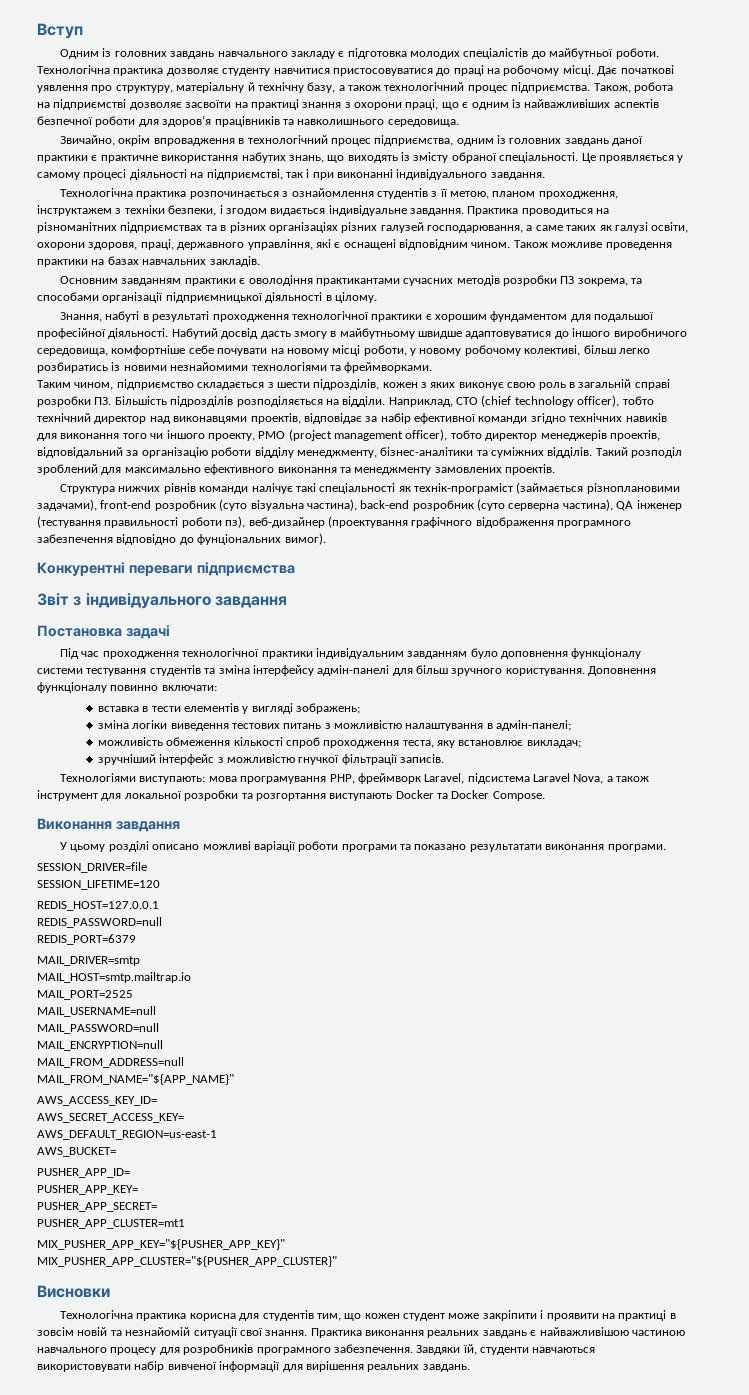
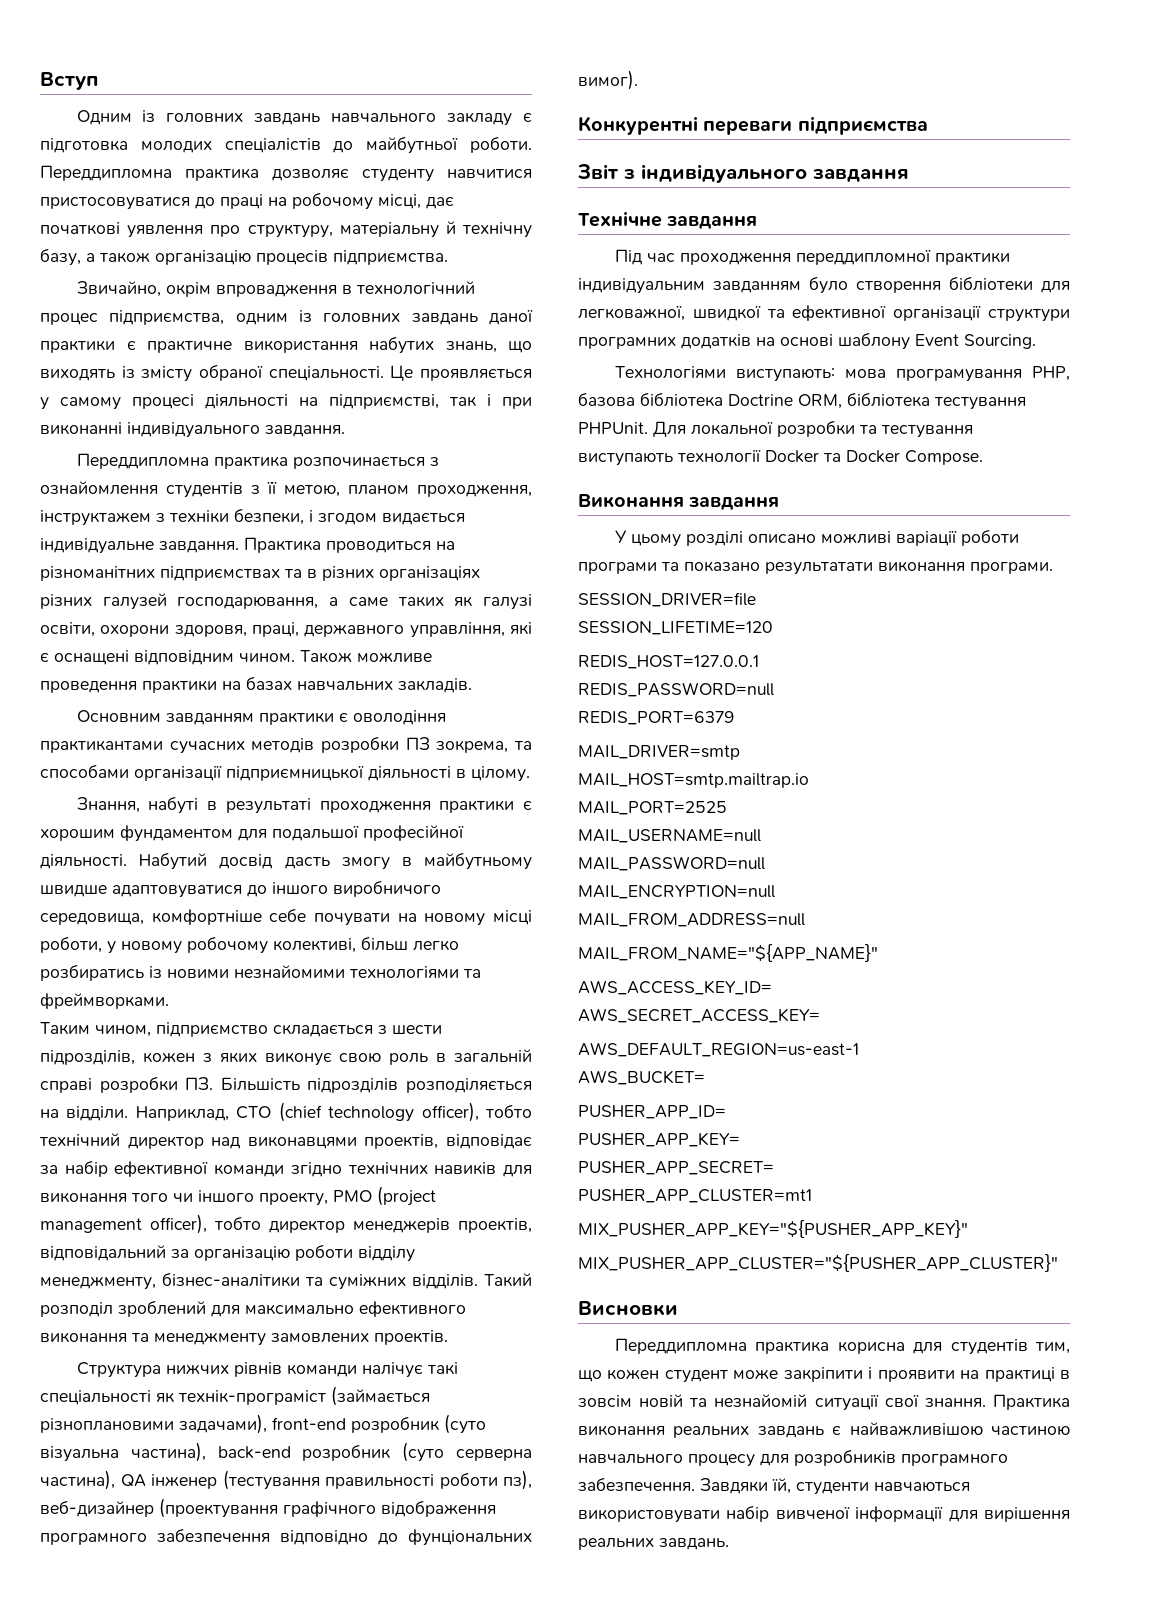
[37,65,110,74] Технологічна -> [40,165,172,181] Переддипломна
[562,65,618,76] місці. Дає -> [378,194,454,209] місці, дає
[384,82,508,93] технологічний процес -> [155,250,328,265] організацію процесів
[593,82,673,93] [37,99,659,110] [37,115,459,127] Також, робота на підприємстві дозволяє засвоїти на практиці знання з охорони праці, що є одним із найважливіших аспектів безпечної роботи для здоров’я працівників та навколишнього середовища. -> (448, 257) none
[60,188,134,197] Технологічна -> [76,453,209,469] Переддипломна
[291,311,369,320] технологічної -> (431, 806) none
[37,625,170,639] Постановка задачі -> [578,212,758,229] Технічне завдання
[182,648,260,657] технологічної -> [795,250,931,265] переддипломної
[501,648,642,659] [37,665,657,676] [37,682,217,693] [97,703,361,714] [97,720,572,731] [97,737,581,748] [97,754,445,765] доповнення функціоналу системи тестування студентів та зміна інтерфейсу адмін-панелі для більш зручного користування. Доповнення функціоналу повинно включати: // вставка в тести елементів у вигляді зображень; // зміна логіки виведення тестових питань з можливістю налаштування в адмін-панелі; // можливість обмеження кількості спроб проходження теста, яку встановлює викладач; // зручніший інтерфейс з можливістю гнучкої фільтрації записів. -> [856,276,1070,293] [577,305,1070,322] [578,332,1036,350] створення бібліотеки для легковажної, швидкої та ефективної організації структури програмних додатків на основі шаблону Event Sourcing.
[357,773,650,784] [37,790,393,801] фреймворк Laravel, підсистема Laravel Nova, а також інструмент для локальної розробки та розгортання виступають -> [578,392,1026,410] [578,420,973,438] [578,450,761,466] базова бібліотека Doctrine ORM, бібліотека тестування PHPUnit. Для локальної розробки та тестування виступають технології
[60,1310,134,1319] Технологічна -> [614,1338,747,1354] Переддипломна

